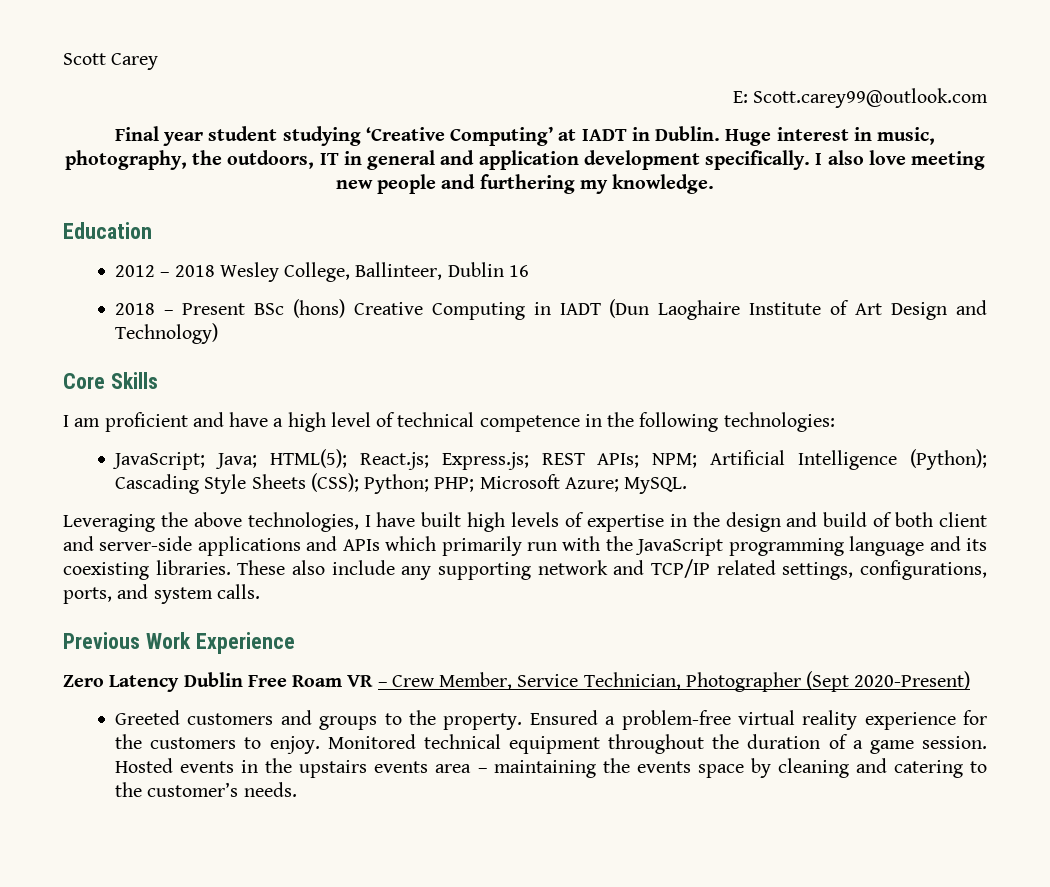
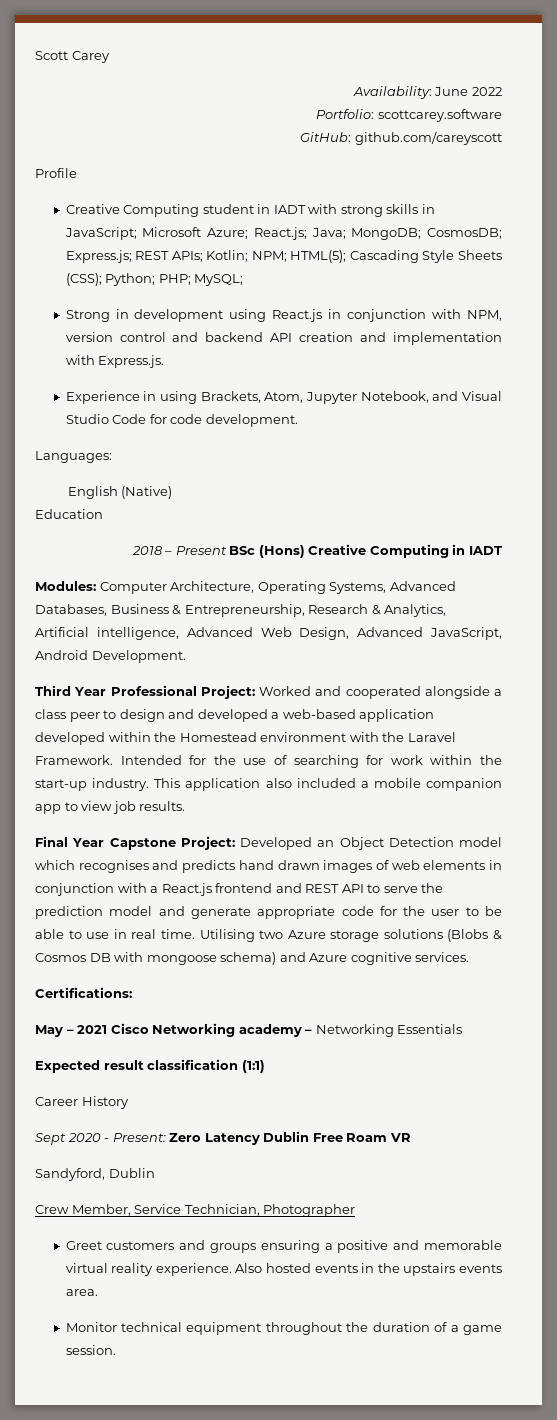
[732,88,988,108] [114,126,936,146] [64,150,986,170] [335,174,715,194] [63,222,152,239] [115,262,529,282] [115,299,987,320] [115,323,219,344] [63,372,158,389] [63,412,835,432] [112,449,988,470] E: Scott.carey99@outlook.com // Final year student studying ‘Creative Computing’ at IADT in Dublin. Huge interest in music, photography, the outdoors, IT in general and application development specifically. I also love meeting new people and furthering my knowledge. // Education // 2012 – 2018 Wesley College, Ballinteer, Dublin 16 // 2018 – Present BSc (hons) Creative Computing in IADT (Dun Laoghaire Institute of Art Design and Technology) // Core Skills // I am proficient and have a high level of technical competence in the following technologies: // JavaScript; Java; HTML(5); React.js; Express.js; REST APIs; NPM; Artificial Intelligence (Python); -> [352,86,502,99] [316,109,502,122] [300,131,502,145] [35,168,77,178] [65,204,435,217] [64,227,502,240] [65,250,347,263] Availability: June 2022 // Portfolio: scottcarey.software // GitHub: github.com/careyscott // Profile // Creative Computing student in IADT with strong skills in JavaScript; Microsoft Azure; React.js; Java; MongoDB; CosmosDB; Express.js; REST APIs; Kotlin; NPM; HTML(5);
[479,474,688,494] [63,512,988,532] [63,536,988,556] [63,559,987,580] [63,584,260,604] [63,632,295,654] Microsoft Azure; MySQL. // Leveraging the above technologies, I have built high levels of expertise in the design and build of both client and server-side applications and APIs which primarily run with the JavaScript programming language and its coexisting libraries. These also include any supporting network and TCP/IP related settings, configurations, ports, and system calls. // Previous Work Experience // -> [194,274,244,286] [65,309,503,322] [65,332,502,345] [65,355,165,368] [65,391,503,404] [65,414,298,427] [35,451,112,463] [67,486,173,499] [35,509,103,519] [131,544,502,558] [35,581,456,594] [35,604,447,617] [35,627,502,640] [35,650,186,663] [35,685,502,699] [35,709,435,722] [35,732,456,745] [35,755,503,768] [35,778,502,791] [35,801,186,814] [35,836,502,850] [35,860,502,873] [35,883,444,896] [35,906,503,919] [35,929,502,942] [35,952,470,965] [35,987,132,998] [35,1023,463,1037] [35,1059,265,1073] [35,1096,129,1109] [35,1133,166,1145] MySQL; // Strong in development using React.js in conjunction with NPM, version control and backend API creation and implementation with Express.js. // Experience in using Brackets, Atom, Jupyter Notebook, and Visual Studio Code for code development. // Languages: // English (Native) // Education // 2018 – Present BSc (Hons) Creative Computing in IADT // Modules: Computer Architecture, Operating Systems, Advanced Databases, Business & Entrepreneurship, Research & Analytics, Artificial intelligence, Advanced Web Design, Advanced JavaScript, Android Development. // Third Year Professional Project: Worked and cooperated alongside a class peer to design and developed a web-based application developed within the Homestead environment with the Laravel Framework. Intended for the use of searching for work within the start-up industry. This application also included a mobile companion app to view job results. // Final Year Capstone Project: Developed an Object Detection model which recognises and predicts hand drawn images of web elements in conjunction with a React.js frontend and REST API to serve the prediction model and generate appropriate code for the user to be able to use in real time. Utilising two Azure storage solutions (Blobs & Cosmos DB with mongoose schema) and Azure cognitive services. // Certifications: // May – 2021 Cisco Networking academy – Networking Essentials // Expected result classification (1:1) // Career History // Sept 2020 - Present:
[377,682,387,687] – -> [35,1168,155,1181] // Sandyford, Dublin //
[806,671,971,692] [115,710,988,730] [115,734,416,754] (Sept 2020-Present) // Greeted customers and groups to the property. Ensured a problem-free virtual reality experience for the customers to enjoy. Monitored -> [65,1240,503,1253] [65,1263,503,1276] [65,1289,98,1296] [65,1322,117,1332] // Greet customers and groups ensuring a positive and memorable virtual reality experience. Also hosted events in the upstairs events area. // Monitor
[115,758,987,778] [115,782,297,797] Hosted events in the upstairs events area – maintaining the events space by cleaning and catering to the customer’s needs. -> (116, 1350) none

